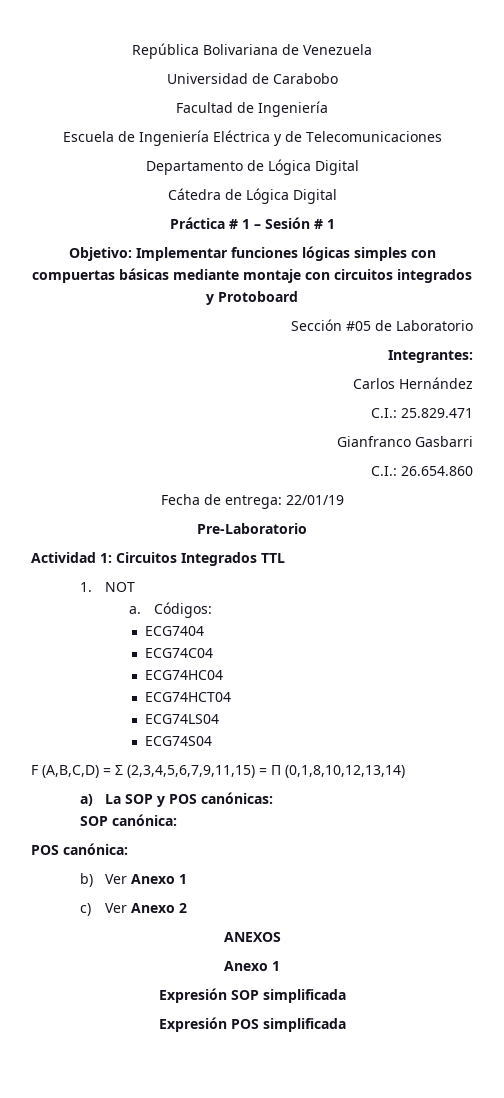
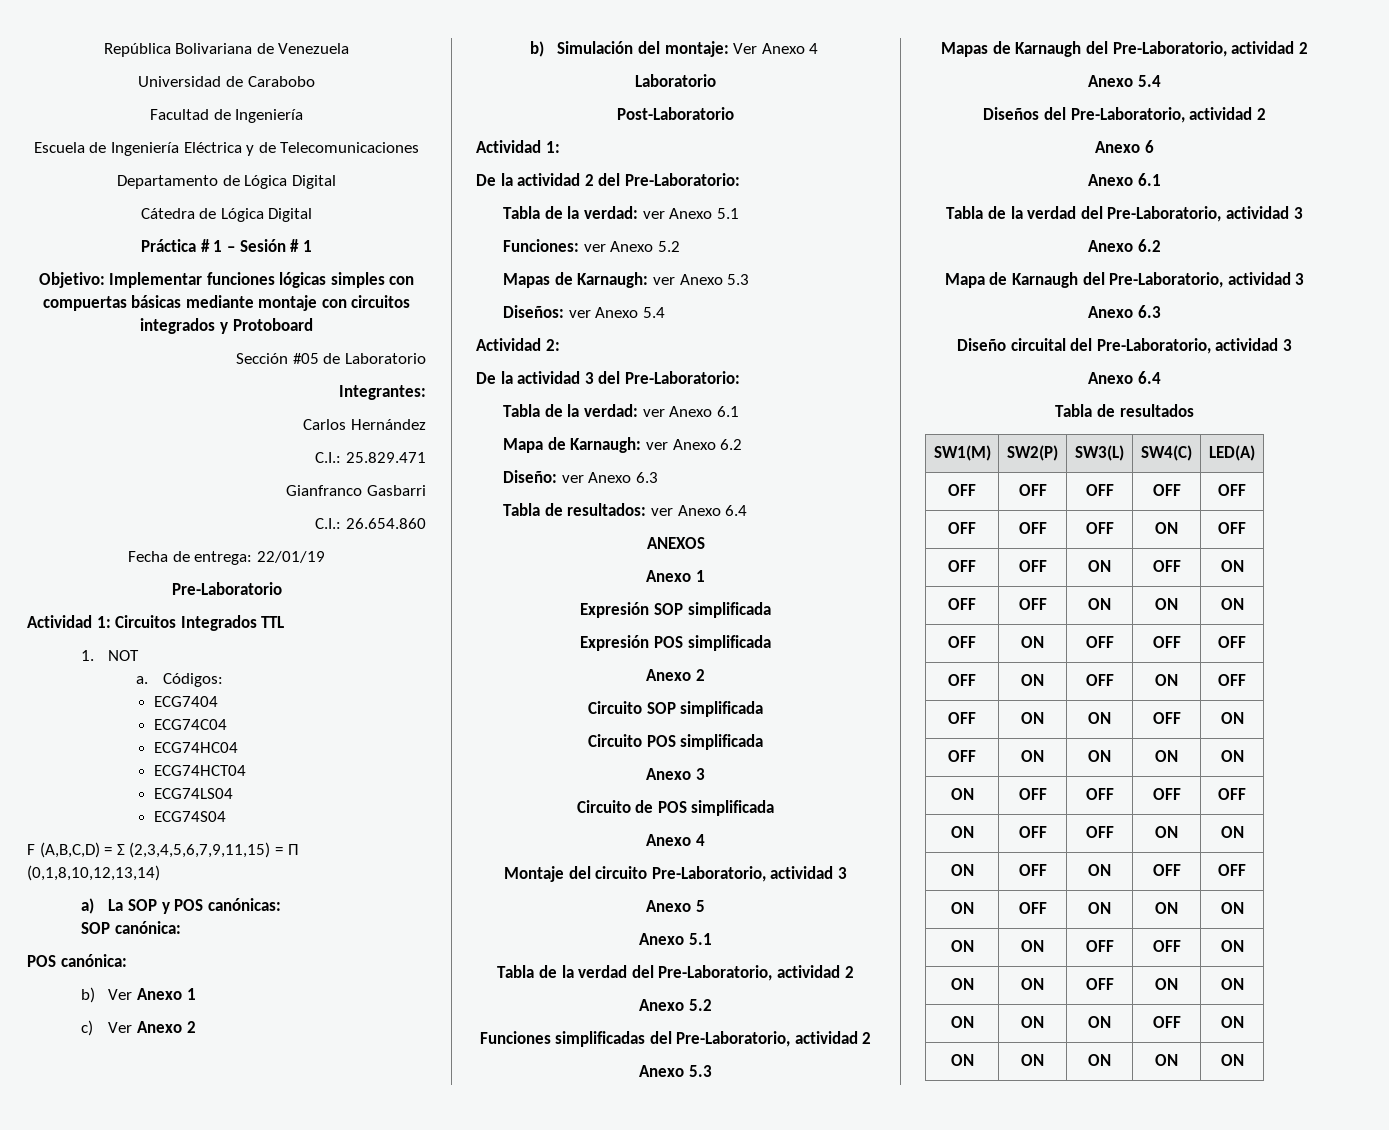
(187, 908) none -> [530,41,819,57] [635,74,716,87] [617,107,734,120] [476,140,560,153] [476,173,740,186] [503,206,739,219] [503,239,680,252] [503,272,750,288] [503,305,665,318] [476,338,560,351] [476,371,740,384] [503,404,739,417] [503,437,743,453] [503,470,658,483] [503,503,748,516] // b) Simulación del montaje: Ver Anexo 4 // Laboratorio // Post-Laboratorio // Actividad 1: // De la actividad 2 del Pre-Laboratorio: // Tabla de la verdad: ver Anexo 5.1 // Funciones: ver Anexo 5.2 // Mapas de Karnaugh: ver Anexo 5.3 // Diseños: ver Anexo 5.4 // Actividad 2: // De la actividad 3 del Pre-Laboratorio: // Tabla de la verdad: ver Anexo 6.1 // Mapa de Karnaugh: ver Anexo 6.2 // Diseño: ver Anexo 6.3 // Tabla de resultados: ver Anexo 6.4
(346, 1025) none -> [646,669,705,681] [587,701,764,717] [587,734,764,750] [646,768,705,780] [576,800,775,816] [646,834,705,846] [504,866,847,882] [646,900,705,912] [639,933,712,945] [497,965,854,981] [639,999,712,1011] [479,1031,872,1047] [639,1065,712,1077] [941,41,1308,57] [1088,75,1161,87] [983,107,1266,123] [1095,140,1154,153] [1088,173,1161,186] [946,206,1303,222] [1088,239,1161,252] [944,272,1305,288] [1088,305,1161,318] [957,338,1292,354] [1088,371,1161,384] [1055,404,1194,417] [933,445,991,461] [1007,445,1058,461] [1075,445,1124,461] [1141,445,1192,461] [1209,445,1255,461] [948,484,976,496] [1018,484,1047,496] [1085,484,1114,496] [1152,484,1181,496] [1218,484,1246,496] [948,522,976,534] [1018,522,1047,534] [1085,522,1114,534] [1155,522,1178,534] [1218,522,1246,534] [948,560,976,572] [1018,560,1047,572] [1088,560,1111,572] [1152,560,1181,572] [1220,560,1244,572] [948,598,976,610] [1018,598,1047,610] [1088,598,1111,610] [1155,598,1178,610] [1220,598,1244,610] [948,636,976,648] [1021,636,1044,648] [1085,636,1114,648] [1152,636,1181,648] [1218,636,1246,648] [948,674,976,686] [1021,674,1044,686] [1085,674,1114,686] [1155,674,1178,686] [1218,674,1246,686] [948,712,976,724] [1021,712,1044,724] [1088,712,1111,724] [1152,712,1181,724] [1220,712,1244,724] [948,750,976,762] [1021,750,1044,762] [1088,750,1111,762] [1155,750,1178,762] [1220,750,1244,762] [950,788,974,800] [1018,788,1047,800] [1085,788,1114,800] [1152,788,1181,800] [1218,788,1246,800] [950,826,974,838] [1018,826,1047,838] [1085,826,1114,838] [1155,826,1178,838] [1220,826,1244,838] [950,864,974,876] [1018,864,1047,876] [1088,864,1111,876] [1152,864,1181,876] [1218,864,1246,876] [950,902,974,914] [1018,902,1047,914] [1088,902,1111,914] [1155,902,1178,914] [1220,902,1244,914] [950,940,974,952] [1021,940,1044,952] [1085,940,1114,952] [1152,940,1181,952] [1220,940,1244,952] [950,978,974,990] [1021,978,1044,990] [1085,978,1114,990] [1155,978,1178,990] [1220,978,1244,990] [950,1016,974,1028] [1021,1016,1044,1028] [1088,1016,1111,1028] [1152,1016,1181,1028] [1220,1016,1244,1028] [950,1054,974,1066] [1021,1054,1044,1066] [1088,1054,1111,1066] [1155,1054,1178,1066] [1220,1054,1244,1066] // Anexo 2 // Circuito SOP simplificada // Circuito POS simplificada // Anexo 3 // Circuito de POS simplificada // Anexo 4 // Montaje del circuito Pre-Laboratorio, actividad 3 // Anexo 5 // Anexo 5.1 // Tabla de la verdad del Pre-Laboratorio, actividad 2 // Anexo 5.2 // Funciones simplificadas del Pre-Laboratorio, actividad 2 // Anexo 5.3 // Mapas de Karnaugh del Pre-Laboratorio, actividad 2 // Anexo 5.4 // Diseños del Pre-Laboratorio, actividad 2 // Anexo 6 // Anexo 6.1 // Tabla de la verdad del Pre-Laboratorio, actividad 3 // Anexo 6.2 // Mapa de Karnaugh del Pre-Laboratorio, actividad 3 // Anexo 6.3 // Diseño circuital del Pre-Laboratorio, actividad 3 // Anexo 6.4 // Tabla de resultados // SW1(M) | SW2(P) | SW3(L) | SW4(C) | LED(A) // OFF | OFF | OFF | OFF | OFF // OFF | OFF | OFF | ON | OFF // OFF | OFF | ON | OFF | ON // OFF | OFF | ON | ON | ON // OFF | ON | OFF | OFF | OFF // OFF | ON | OFF | ON | OFF // OFF | ON | ON | OFF | ON // OFF | ON | ON | ON | ON // ON | OFF | OFF | OFF | OFF // ON | OFF | OFF | ON | ON // ON | OFF | ON | OFF | OFF // ON | OFF | ON | ON | ON // ON | ON | OFF | OFF | ON // ON | ON | OFF | ON | ON // ON | ON | ON | OFF | ON // ON | ON | ON | ON | ON

